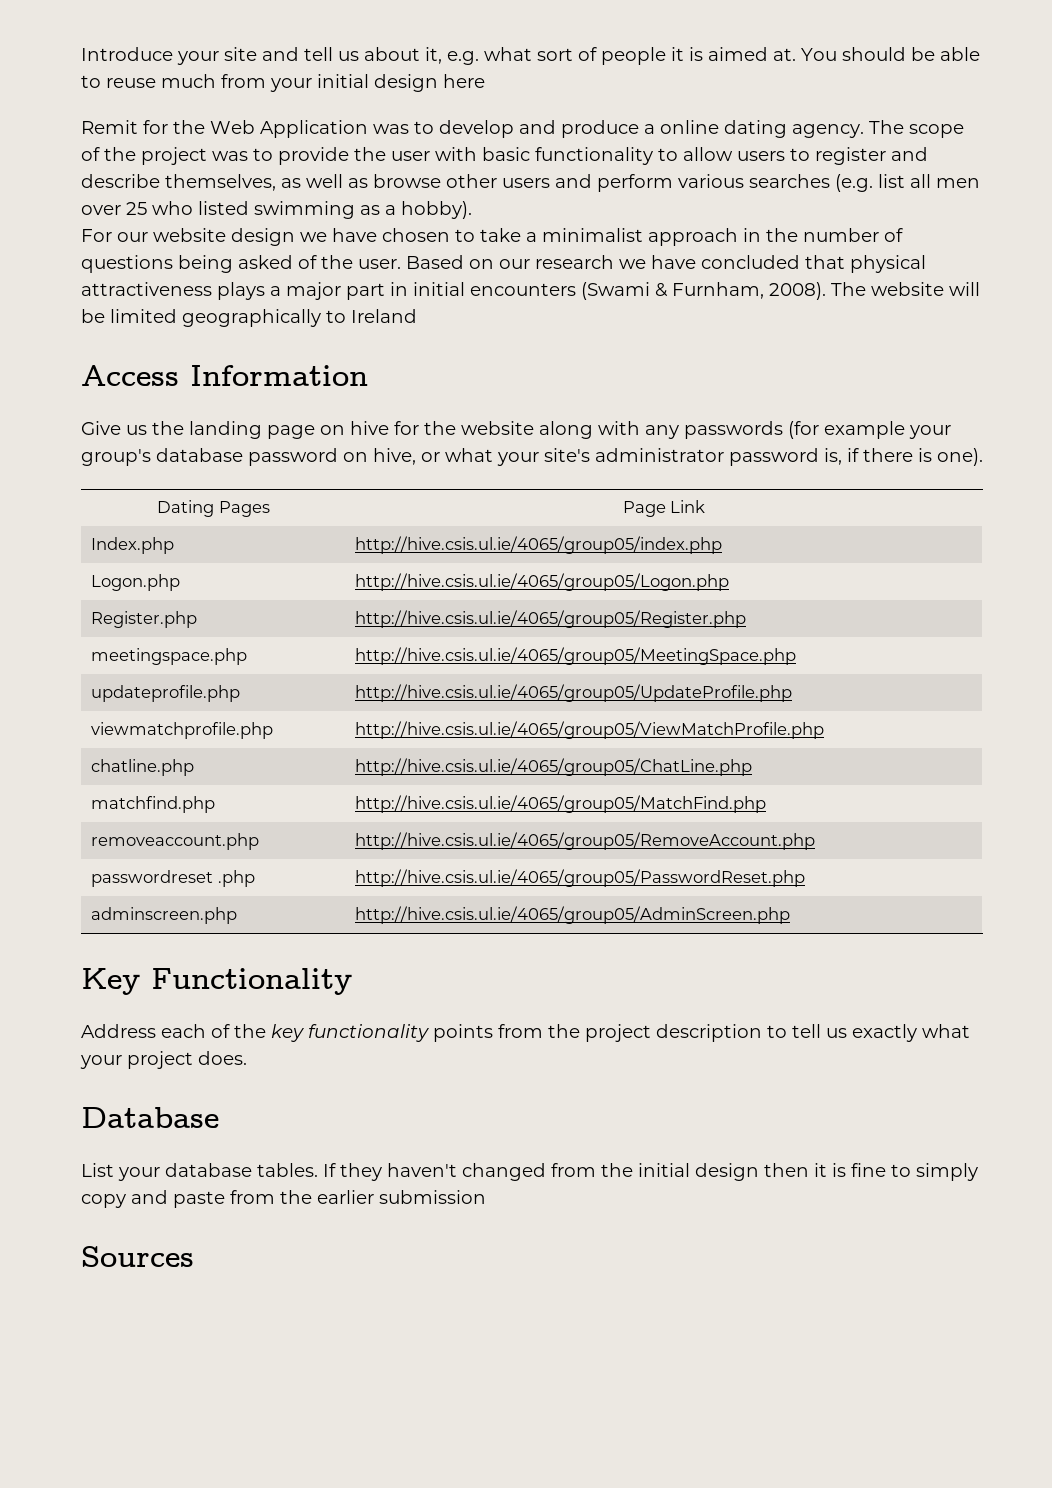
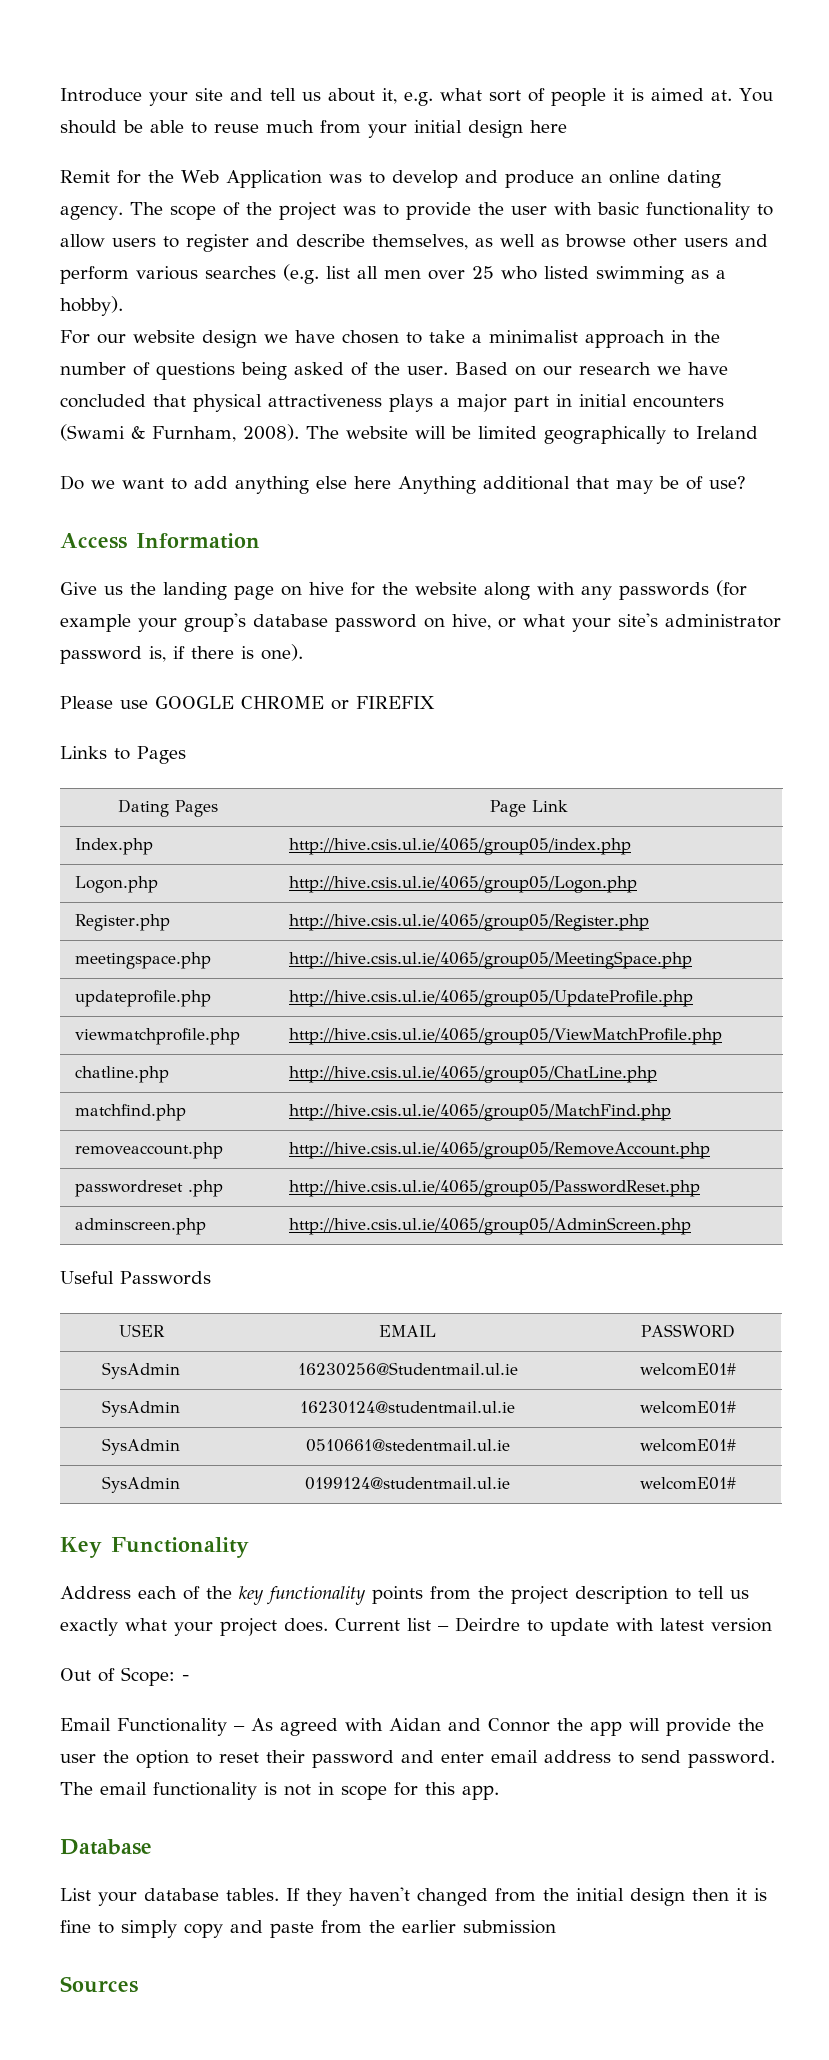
[644,124,655,134] a -> [580,174,602,183] an
(417, 316) none -> [60,475,746,494] // Do we want to add anything else here Anything additional that may be of use?
(983, 457) none -> [60,696,435,710] [60,746,186,764] // Please use GOOGLE CHROME or FIREFIX // Links to Pages
(791, 915) none -> [60,1271,211,1285] [118,1324,165,1337] [379,1325,436,1337] [640,1324,735,1338] [102,1362,180,1379] [297,1362,518,1376] [639,1363,736,1376] [102,1400,180,1417] [300,1401,515,1414] [639,1401,736,1414] [102,1438,180,1455] [305,1439,510,1452] [639,1439,736,1452] [102,1476,180,1493] [305,1477,510,1490] [639,1477,736,1490] // Useful Passwords // USER | EMAIL | PASSWORD // SysAdmin | 16230256@Studentmail.ul.ie | welcomE01# // SysAdmin | 16230124@studentmail.ul.ie | welcomE01# // SysAdmin | 0510661@stedentmail.ul.ie | welcomE01# // SysAdmin | 0199124@studentmail.ul.ie | welcomE01#
(247, 1058) none -> [335,1617,772,1636] [60,1667,189,1686] [60,1718,764,1736] [60,1750,775,1768] [60,1782,499,1800] Current list – Deirdre to update with latest version // Out of Scope: - // Email Functionality – As agreed with Aidan and Connor the app will provide the user the option to reset their password and enter email address to send password. The email functionality is not in scope for this app.

